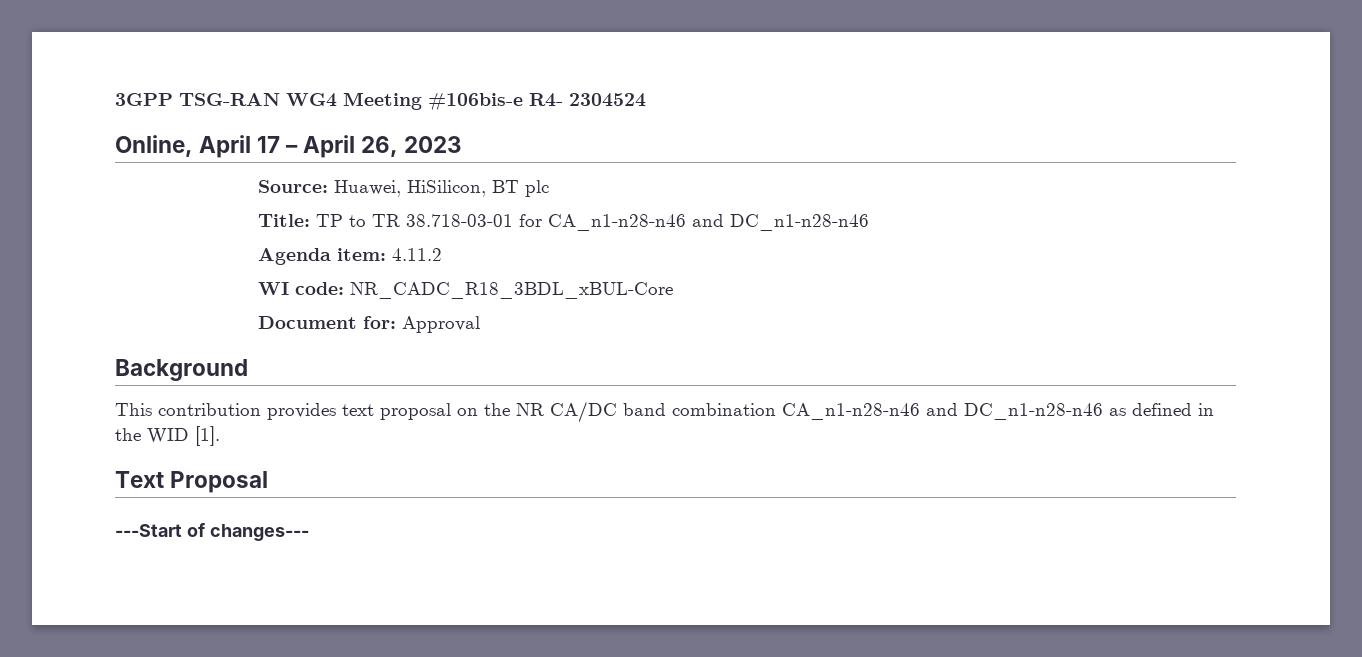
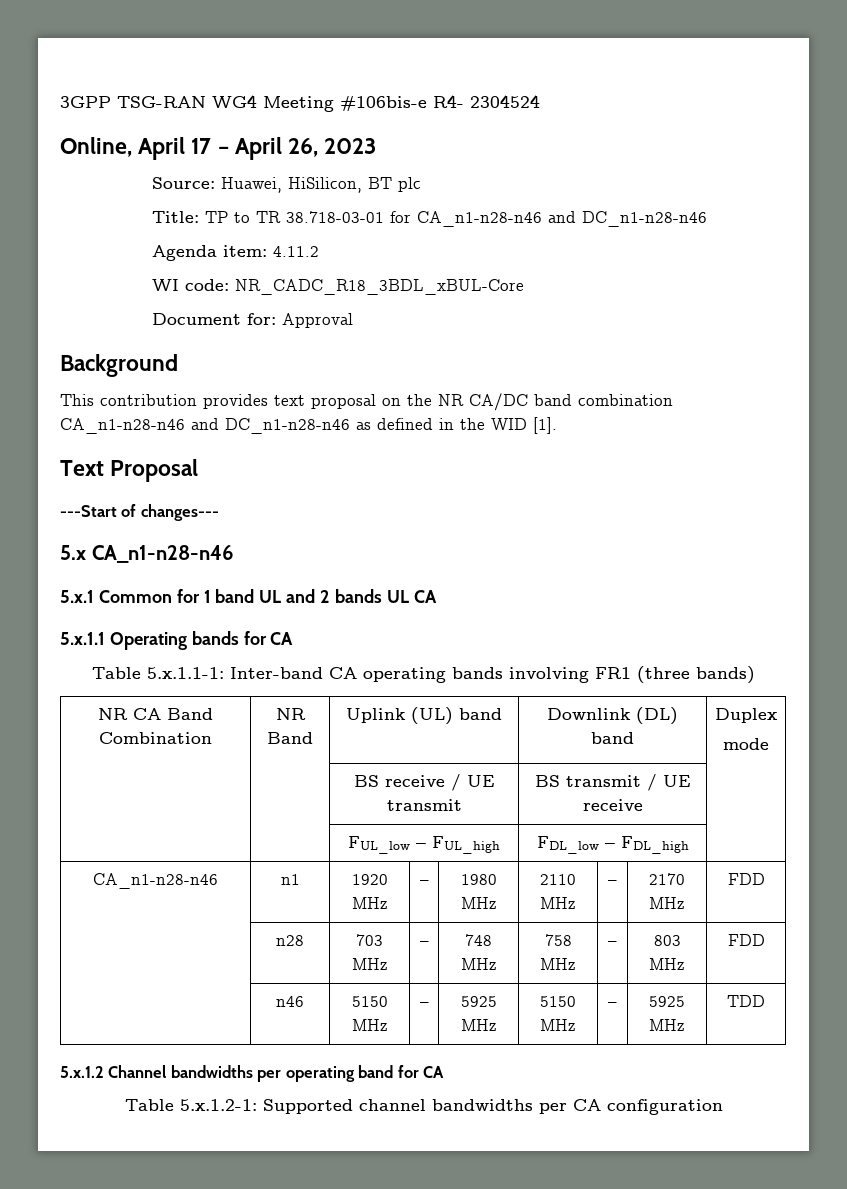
(309, 532) none -> [60,545,234,563] [60,589,437,603] [60,631,294,650] [92,666,755,684] [98,708,213,720] [99,732,212,744] [275,708,306,720] [267,732,313,744] [346,707,502,725] [547,707,678,725] [591,732,634,744] [715,708,778,723] [723,738,769,750] [354,774,494,791] [386,799,462,811] [535,774,690,791] [582,799,643,811] [348,836,500,854] [536,836,689,854] [93,873,218,889] [280,874,300,885] [351,874,388,885] [351,897,388,909] [419,880,429,885] [460,874,497,885] [460,897,497,909] [540,874,576,885] [540,897,576,909] [608,880,617,885] [649,873,685,885] [649,897,685,909] [727,873,765,885] [276,935,304,946] [356,934,383,946] [351,958,388,970] [419,941,429,946] [465,934,492,946] [460,958,497,970] [544,934,572,946] [540,958,576,970] [608,941,617,946] [653,935,681,946] [649,958,685,970] [727,934,765,946] [276,996,304,1007] [351,996,388,1007] [351,1019,388,1031] [419,1002,429,1007] [460,996,497,1007] [460,1019,497,1031] [540,996,576,1007] [540,1019,576,1031] [608,1002,617,1007] [649,996,685,1007] [649,1019,685,1031] [727,995,765,1007] [60,1065,445,1082] [124,1099,723,1115] // 5.x CA_n1-n28-n46 // 5.x.1 Common for 1 band UL and 2 bands UL CA // 5.x.1.1 Operating bands for CA // Table 5.x.1.1-1: Inter-band CA operating bands involving FR1 (three bands) // NR CA Band Combination | NR Band | Uplink (UL) band | Downlink (DL) band | Duplex // mode // | | BS receive / UE transmit | BS transmit / UE receive | // | | FUL_low – FUL_high | FDL_low – FDL_high | // CA_n1-n28-n46 | n1 | 1920 MHz | – | 1980 MHz | 2110 MHz | – | 2170 MHz | FDD // | n28 | 703 MHz | – | 748 MHz | 758 MHz | – | 803 MHz | FDD // | n46 | 5150 MHz | – | 5925 MHz | 5150 MHz | – | 5925 MHz | TDD // 5.x.1.2 Channel bandwidths per operating band for CA // Table 5.x.1.2-1: Supported channel bandwidths per CA configuration

